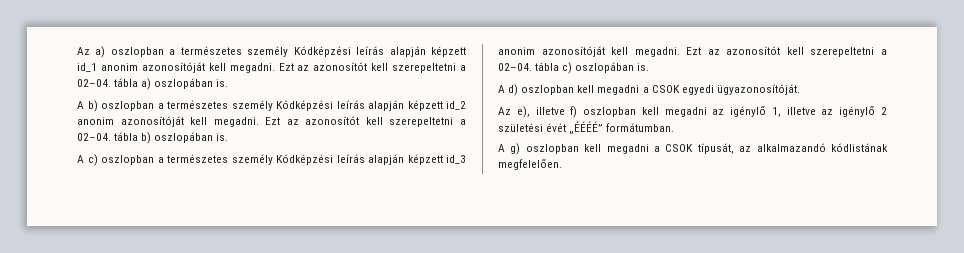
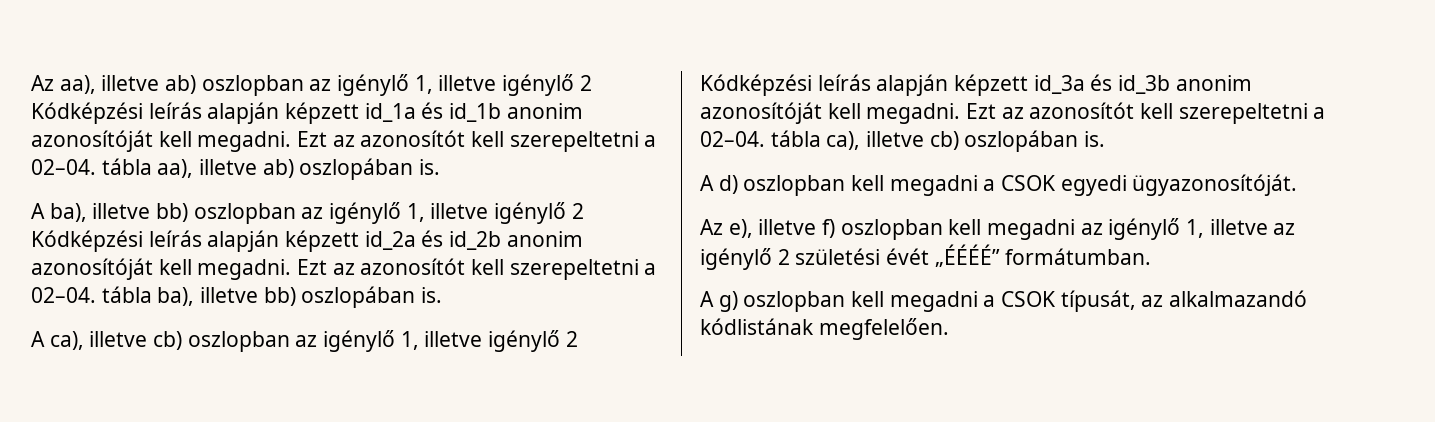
[77,46,466,58] [77,63,97,72] Az a) oszlopban a természetes személy Kódképzési leírás alapján képzett id_1 -> [31,74,592,96] [31,102,502,124] Az aa), illetve ab) oszlopban az igénylő 1, illetve igénylő 2 Kódképzési leírás alapján képzett id_1a és id_1b
[141,78,229,90] [77,100,466,112] a) oszlopában is. // A b) oszlopban a természetes személy Kódképzési leírás alapján képzett id_2 -> [157,158,441,180] [31,202,584,224] [31,230,502,252] aa), illetve ab) oszlopában is. // A ba), illetve bb) oszlopban az igénylő 1, illetve igénylő 2 Kódképzési leírás alapján képzett id_2a és id_2b
[141,132,229,144] [77,154,466,166] b) oszlopában is. // A c) oszlopban a természetes személy Kódképzési leírás alapján képzett id_3 -> [157,286,443,308] [31,330,578,352] [700,74,1171,96] ba), illetve bb) oszlopában is. // A ca), illetve cb) oszlopban az igénylő 1, illetve igénylő 2 Kódképzési leírás alapján képzett id_3a és id_3b
[562,62,573,74] c) -> [826,131,959,150] ca), illetve cb)

